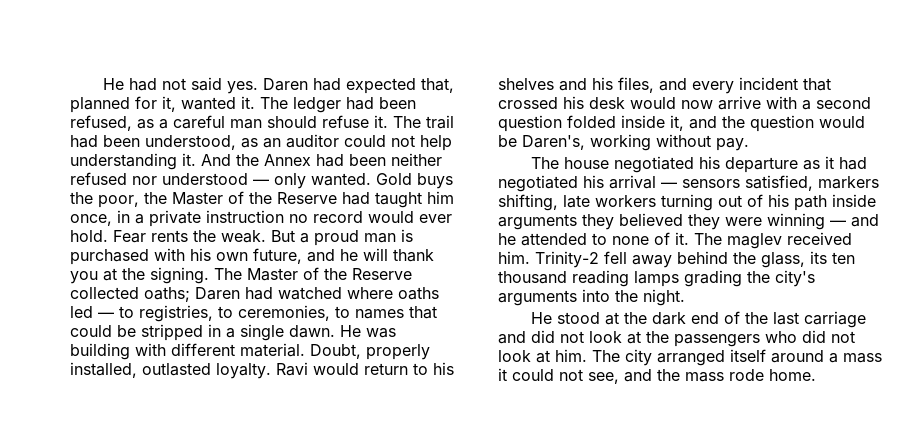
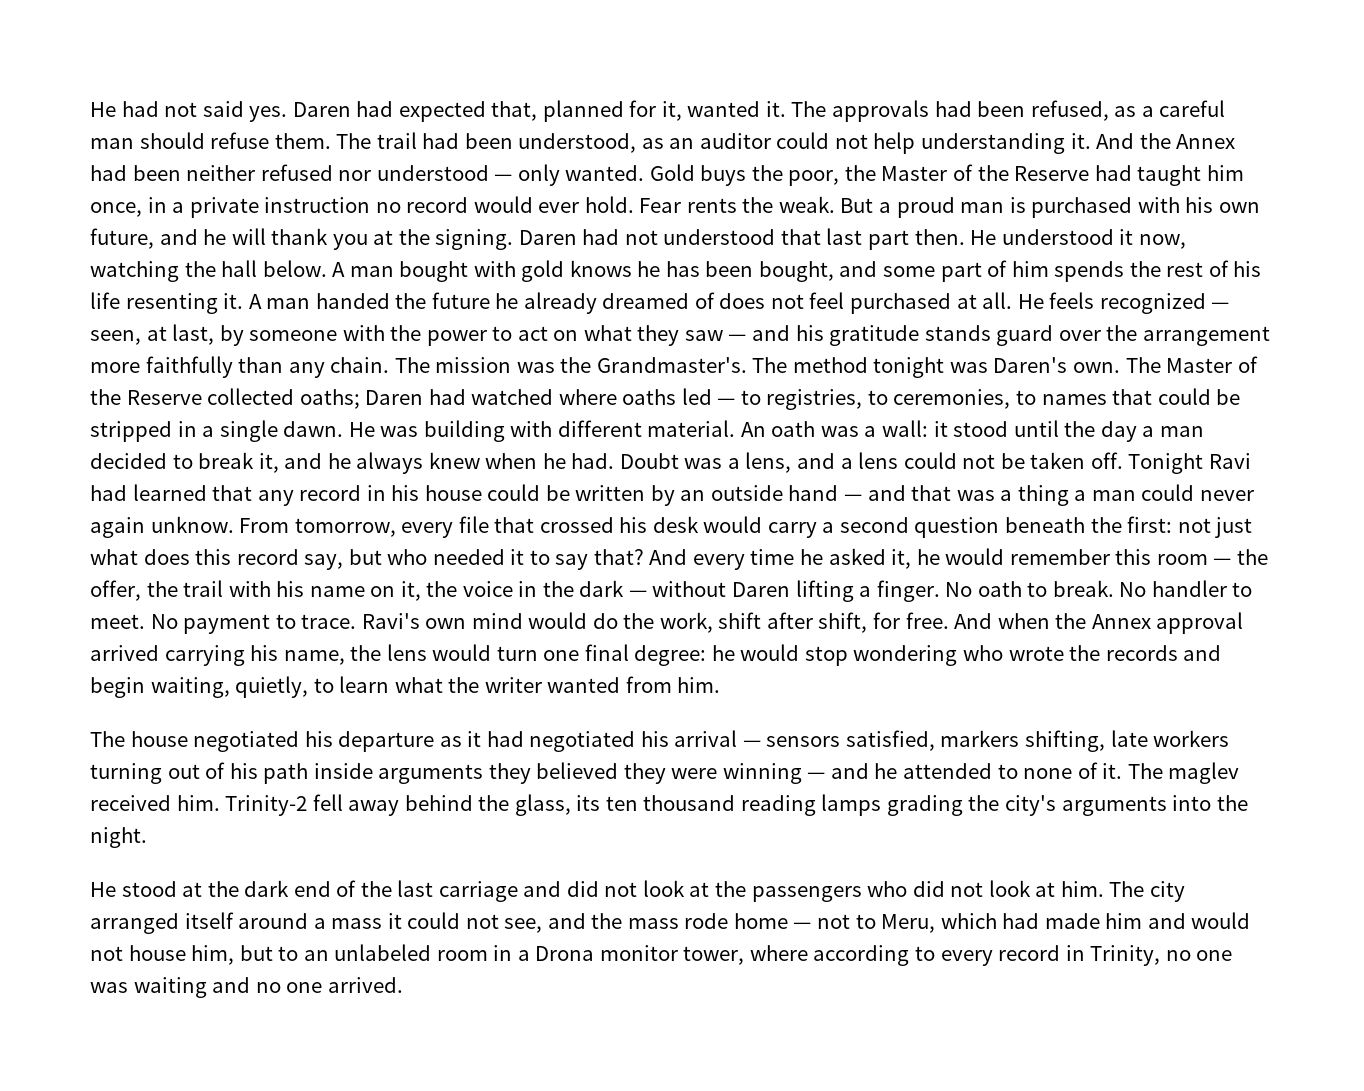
[293,97,341,113] ledger -> [832,100,930,122] approvals
[374,115,388,128] it. -> [274,133,331,149] them.
(209, 275) none -> [518,228,1186,250] [90,260,1262,282] [90,292,1230,314] [90,324,1270,346] [90,356,1121,378] Daren had not understood that last part then. He understood it now, watching the hall below. A man bought with gold knows he has been bought, and some part of him spends the rest of his life resenting it. A man handed the future he already dreamed of does not feel purchased at all. He feels recognized — seen, at last, by someone with the power to act on what they saw — and his gratitude stands guard over the arrangement more faithfully than any chain. The mission was the Grandmaster's. The method tonight was Daren's own.
[310,344,430,360] [70,362,454,379] [498,77,798,94] Doubt, properly installed, outlasted loyalty. Ravi would return to his shelves and his files, and every incident -> [740,420,1204,442] [90,452,1251,474] [90,484,1254,506] [90,516,489,538] An oath was a wall: it stood until the day a man decided to break it, and he always knew when he had. Doubt was a lens, and a lens could not be taken off. Tonight Ravi had learned that any record in his house could be written by an outside hand — and that was a thing a man could never again unknow. From tomorrow, every file
[681,96,871,110] [498,115,865,132] [498,134,749,151] now arrive with a second question folded inside it, and the question would be Daren's, working without pay. -> [767,516,1253,538] [90,548,1268,570] [90,580,1253,602] [90,612,1244,634] [90,644,1222,666] [90,676,721,698] carry a second question beneath the first: not just what does this record say, but who needed it to say that? And every time he asked it, he would remember this room — the offer, the trail with his name on it, the voice in the dark — without Daren lifting a finger. No oath to break. No handler to meet. No payment to trace. Ravi's own mind would do the work, shift after shift, for free. And when the Annex approval arrived carrying his name, the lens would turn one final degree: he would stop wondering who wrote the records and begin waiting, quietly, to learn what the writer wanted from him.
[769,369,816,381] home. -> [733,912,1251,933] [90,944,1233,966] [90,977,403,998] home — not to Meru, which had made him and would not house him, but to an unlabeled room in a Drona monitor tower, where according to every record in Trinity, no one was waiting and no one arrived.

